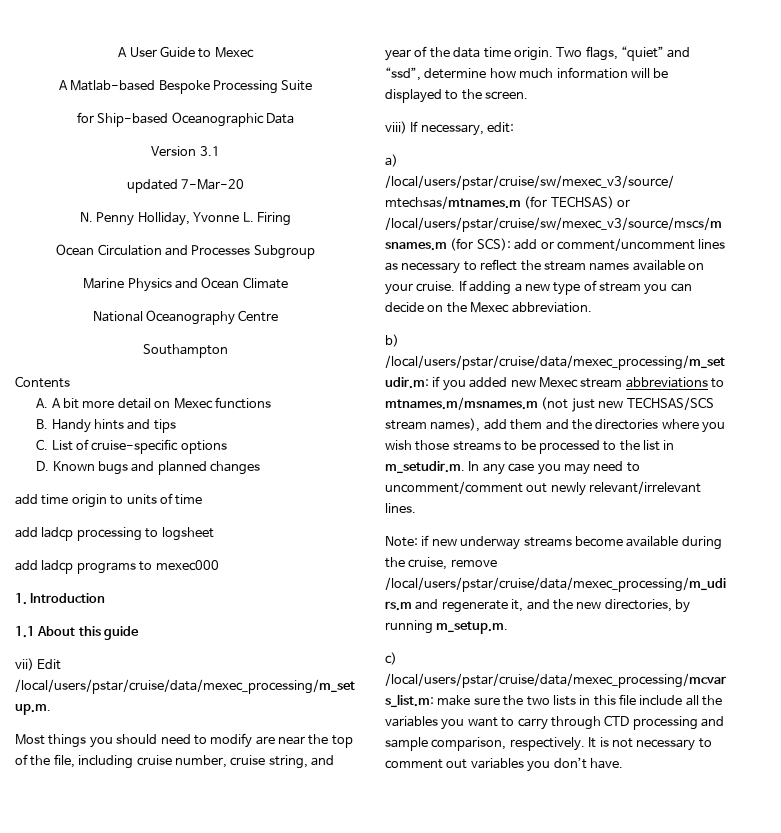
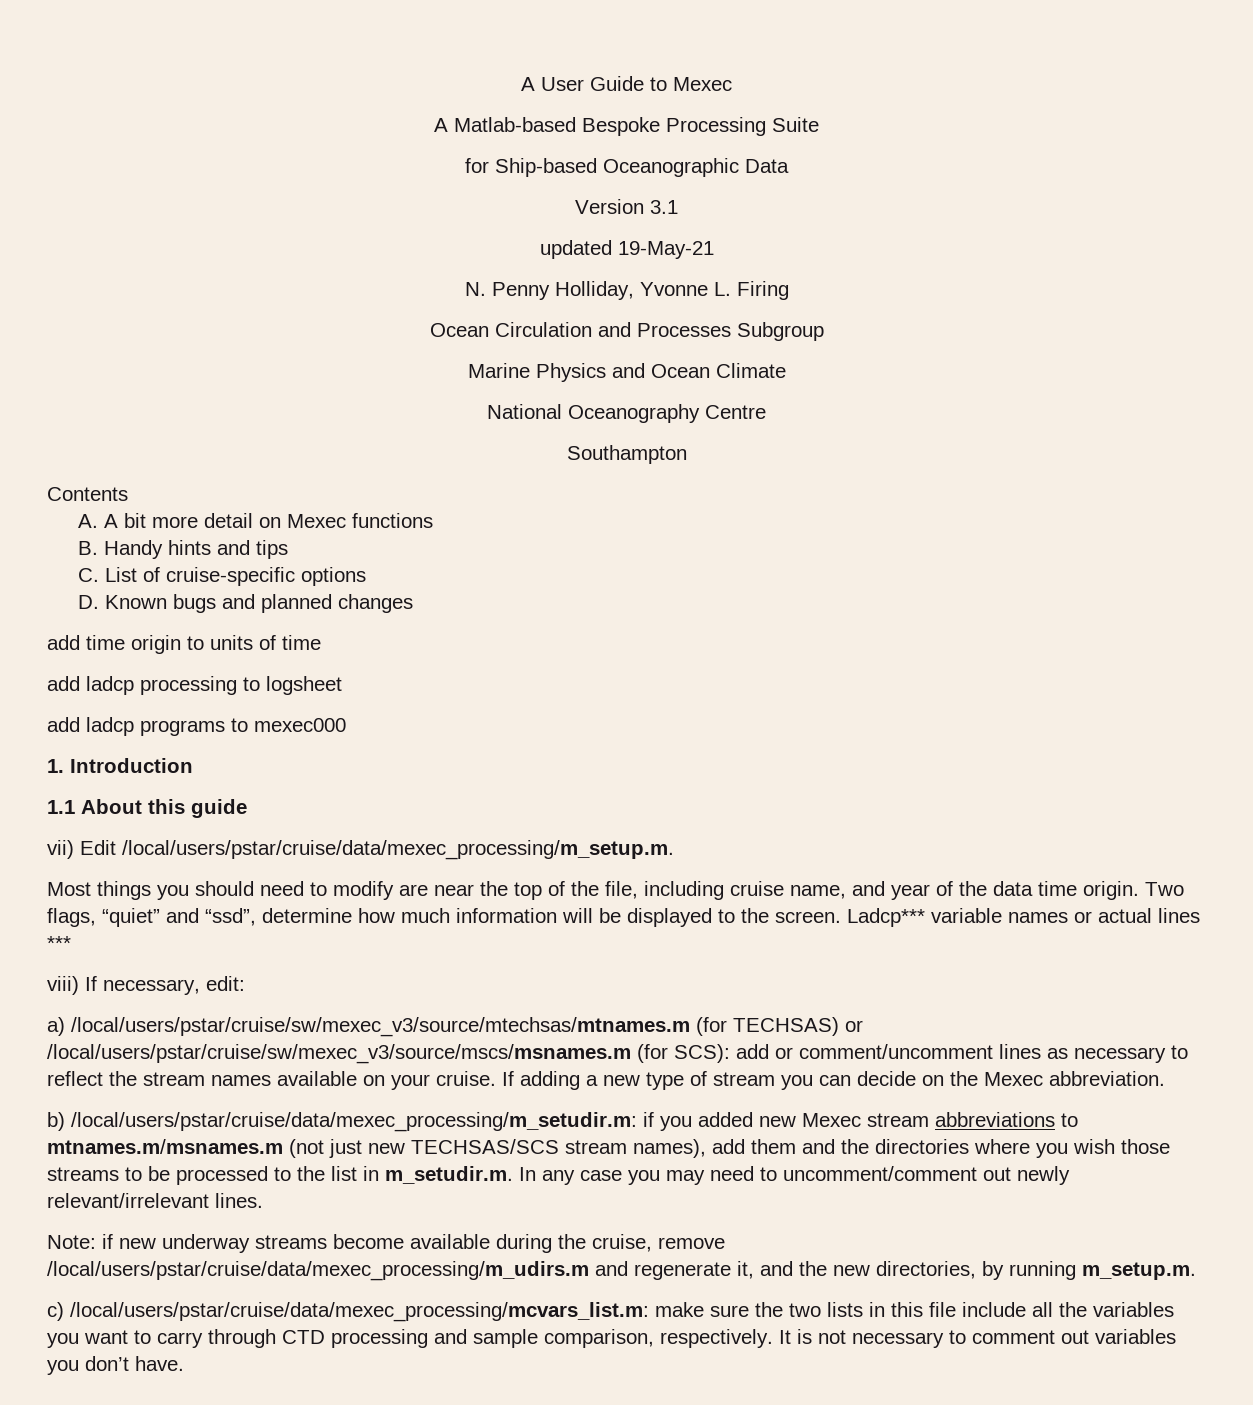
[181,179,245,190] 7-Mar-20 -> [617,241,714,259] 19-May-21
[174,755,308,769] number, cruise string, -> [790,885,846,899] name,
(529, 95) none -> [847,908,1200,927] [47,936,71,950] Ladcp*** variable names or actual lines ***

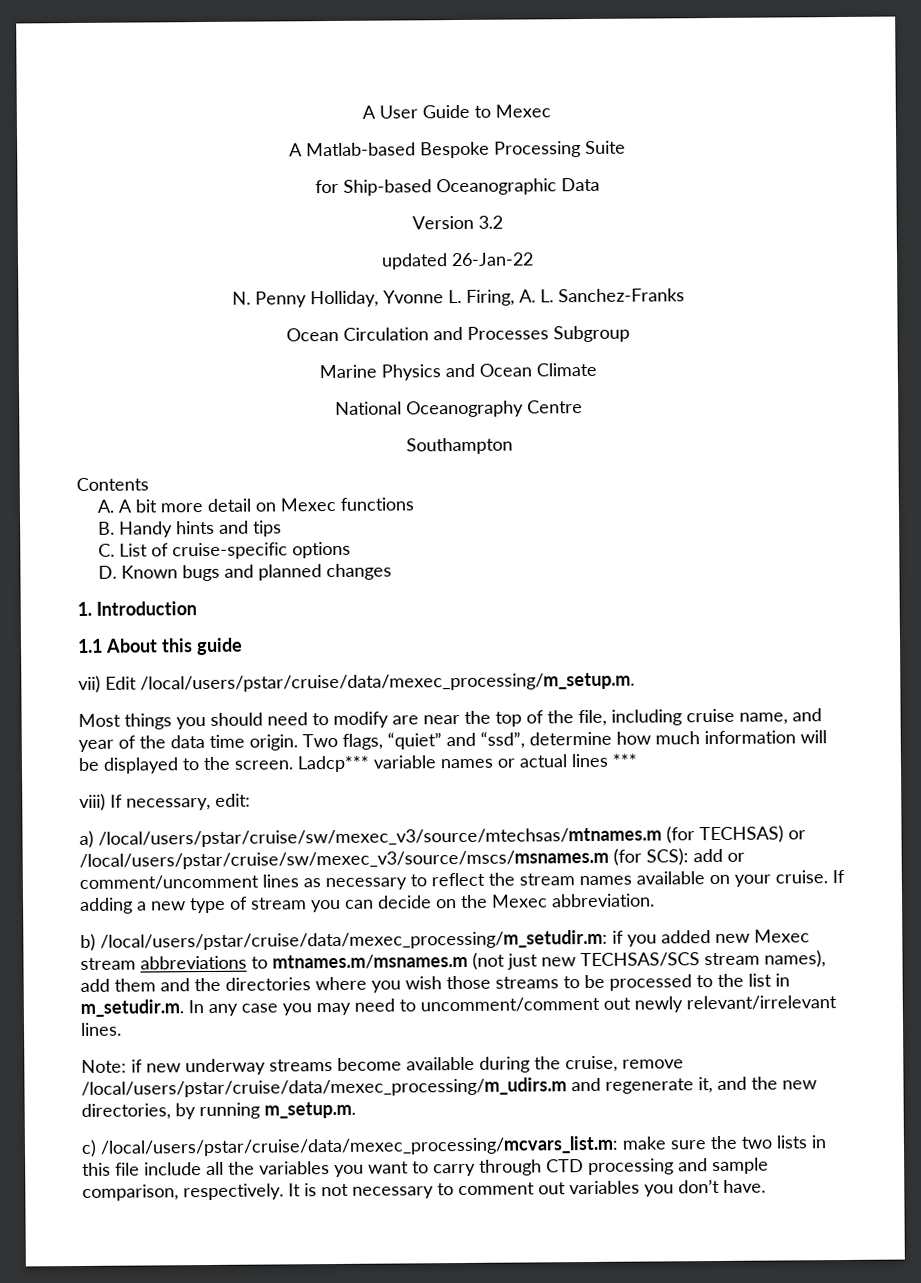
[650,200,678,214] 3.1 -> [477,215,503,229] 3.2
[617,241,714,259] 19-May-21 -> [451,252,534,267] 26-Jan-22
[736,281,789,300] Firing -> [465,288,685,306] Firing, A. L. Sanchez-Franks
[47,635,321,654] [47,676,342,695] [47,717,346,736] // add time origin to units of time // add ladcp processing to logsheet // add ladcp programs to mexec000 -> (393, 572) none

